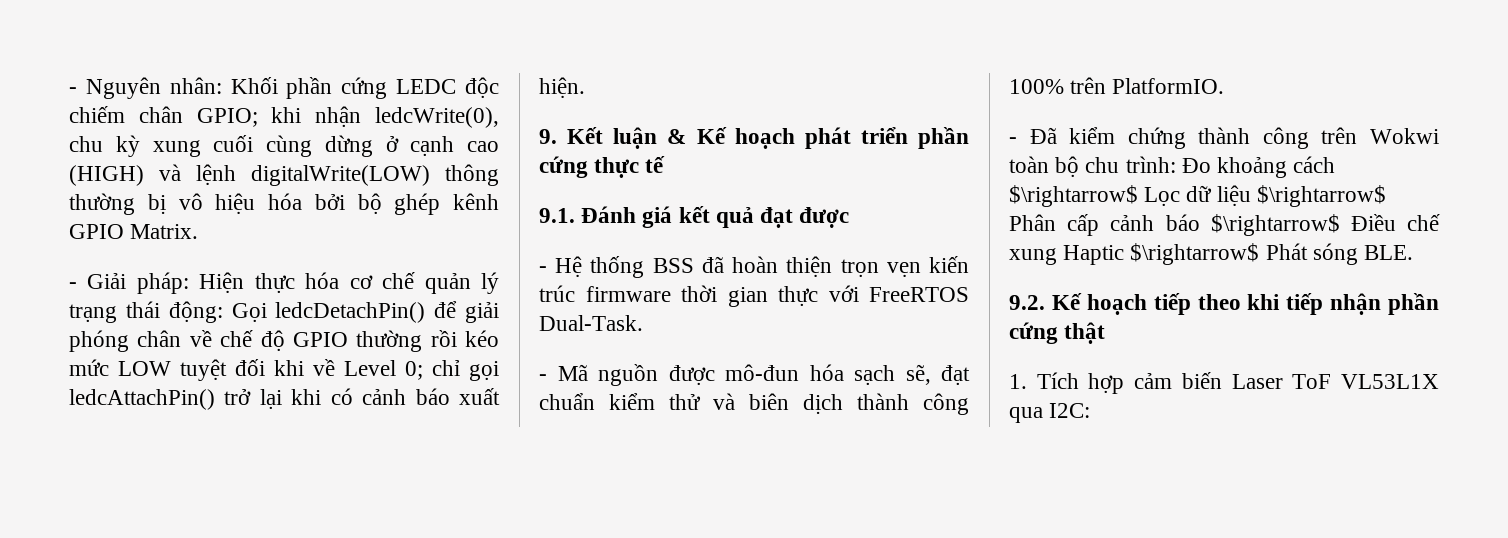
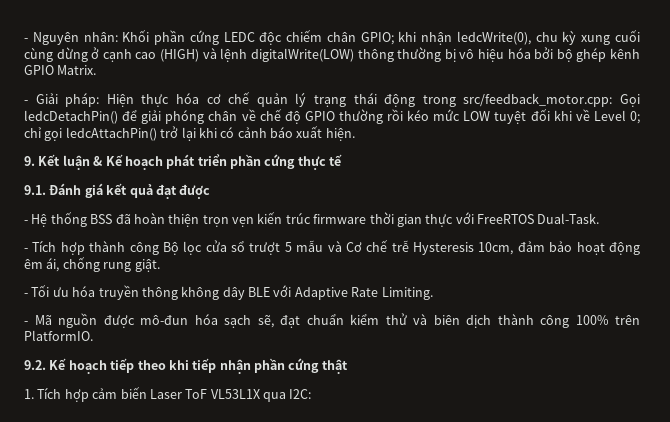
[168,301,223,323] động: -> [384,93,613,107] động trong src/feedback_motor.cpp:
(643, 323) none -> [24,240,641,255] [24,257,160,272] [24,285,433,300] // - Tích hợp thành công Bộ lọc cửa sổ trượt 5 mẫu và Cơ chế trễ Hysteresis 10cm, đảm bảo hoạt động êm ái, chống rung giật. // - Tối ưu hóa truyền thông không dây BLE với Adaptive Rate Limiting.
[1009,127,1439,149] [1009,156,1336,178] [1009,185,1386,207] [1009,214,1440,236] [1009,243,1414,265] // - Đã kiểm chứng thành công trên Wokwi toàn bộ chu trình: Đo khoảng cách $\rightarrow$ Lọc dữ liệu $\rightarrow$ Phân cấp cảnh báo $\rightarrow$ Điều chế xung Haptic $\rightarrow$ Phát sóng BLE. -> (93, 335) none

